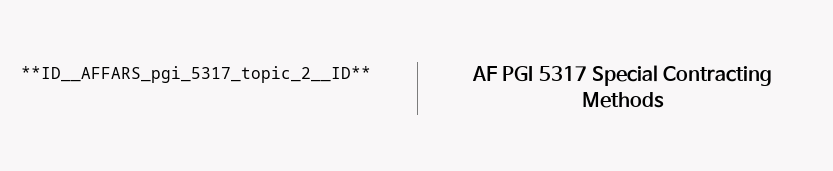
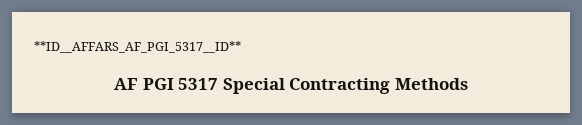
[21,66,371,83] **ID__AFFARS_pgi_5317_topic_2__ID** -> [34,41,241,53] **ID__AFFARS_AF_PGI_5317__ID**

